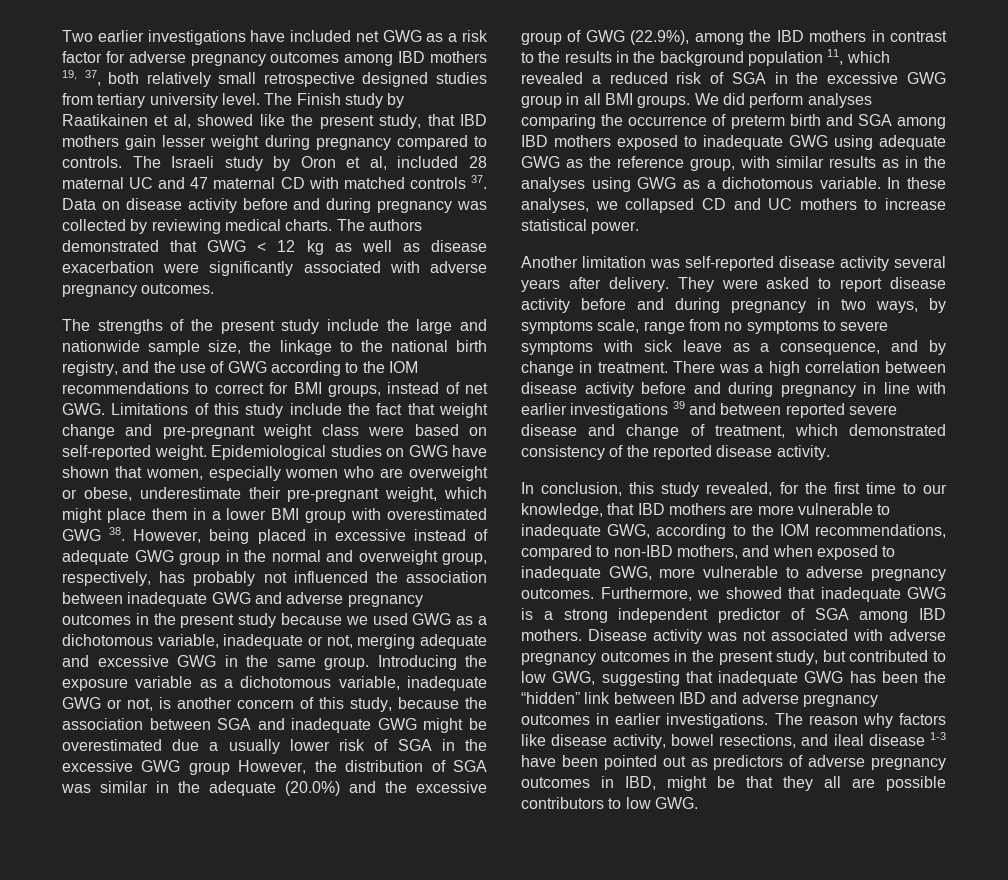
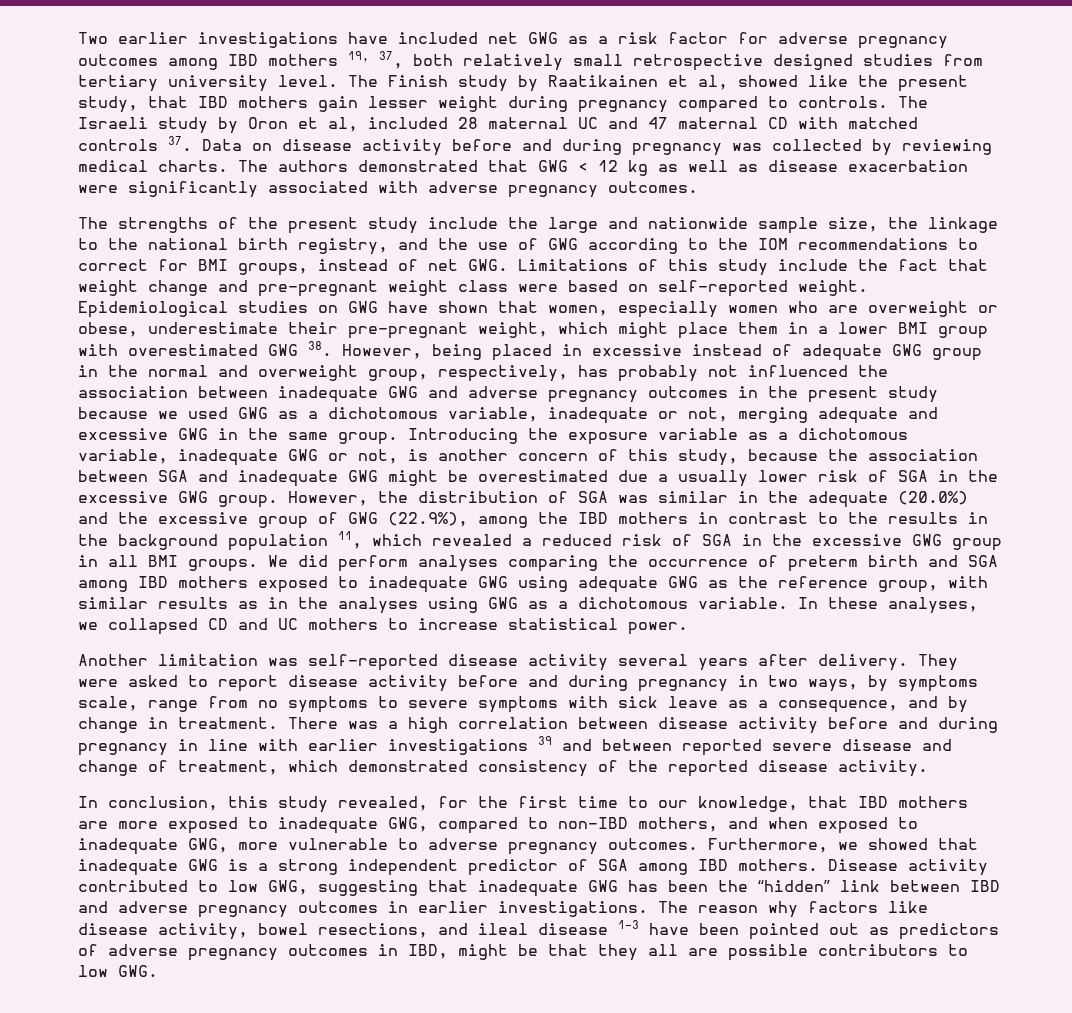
[188,762,230,775] group -> [218,495,278,508] group.
[797,503,891,515] [521,524,947,539] vulnerable to inadequate GWG, according to the IOM recommendations, -> [168,817,428,834] exposed to inadequate GWG,
[707,629,946,641] [521,650,846,665] was not associated with adverse pregnancy outcomes in the present study, but -> (988, 867) none

